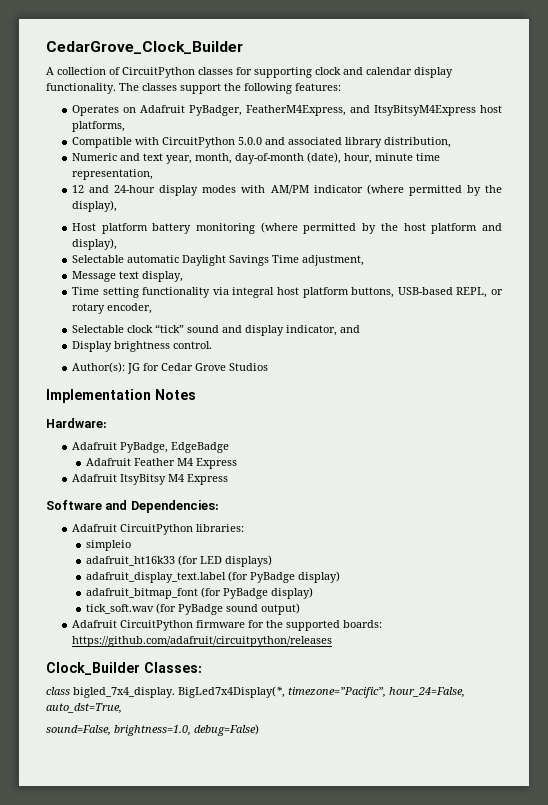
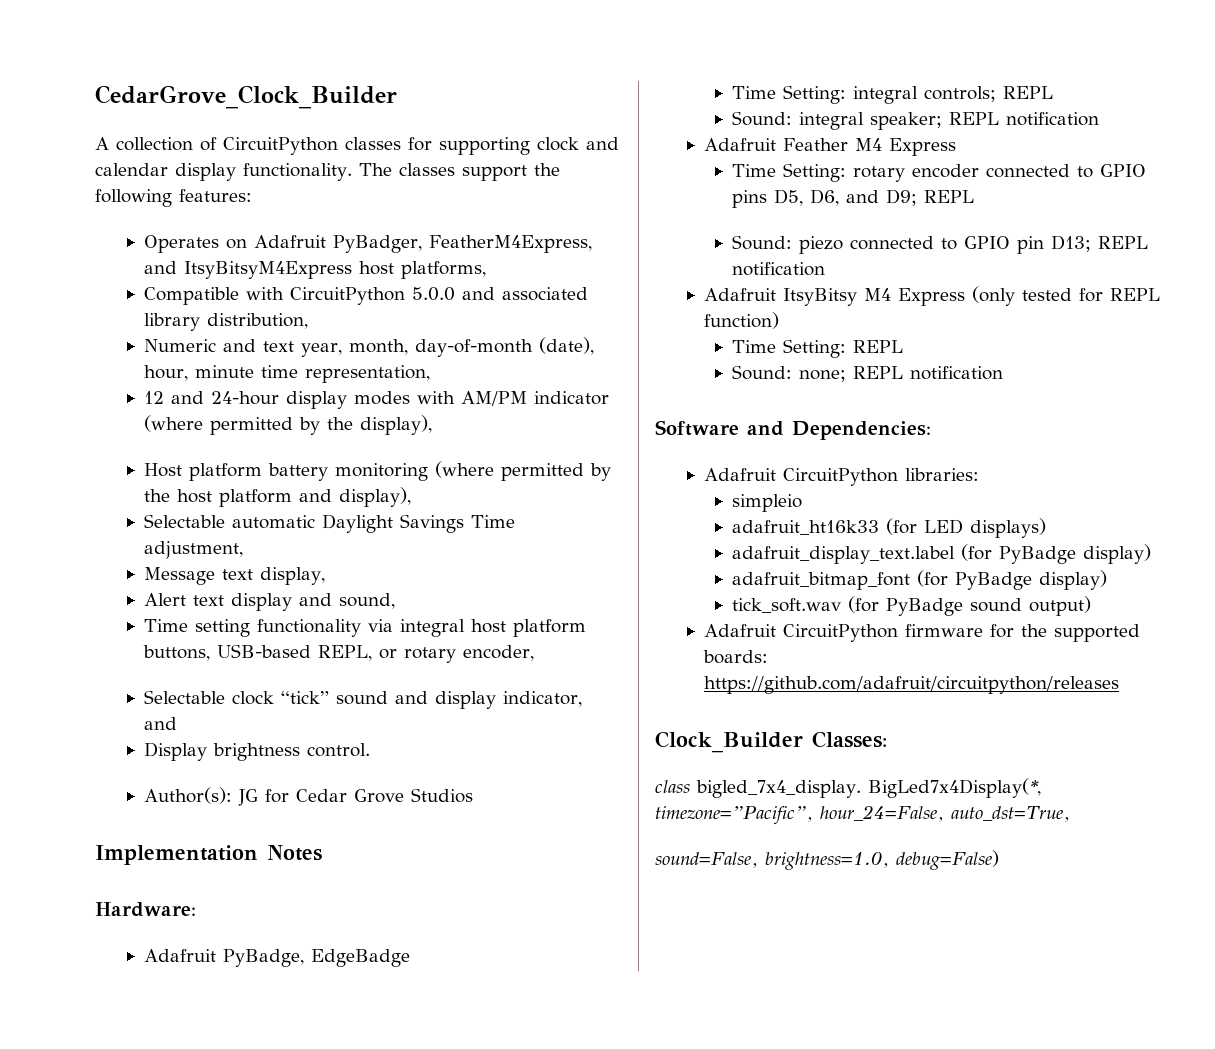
(183, 276) none -> [144,593,396,611] // Alert text display and sound,
[85,458,237,469] [71,474,228,485] Adafruit Feather M4 Express // Adafruit ItsyBitsy M4 Express -> [732,85,1054,104] [732,111,1100,130] [704,138,957,156] [732,163,1147,182] [732,189,975,208] [732,235,1149,254] [732,262,826,276] [704,286,1161,306] [704,312,780,329] [732,339,904,358] [732,365,1004,382] Time Setting: integral controls; REPL // Sound: integral speaker; REPL notification // Adafruit Feather M4 Express // Time Setting: rotary encoder connected to GPIO pins D5, D6, and D9; REPL // Sound: piezo connected to GPIO pin D13; REPL notification // Adafruit ItsyBitsy M4 Express (only tested for REPL function) // Time Setting: REPL // Sound: none; REPL notification

